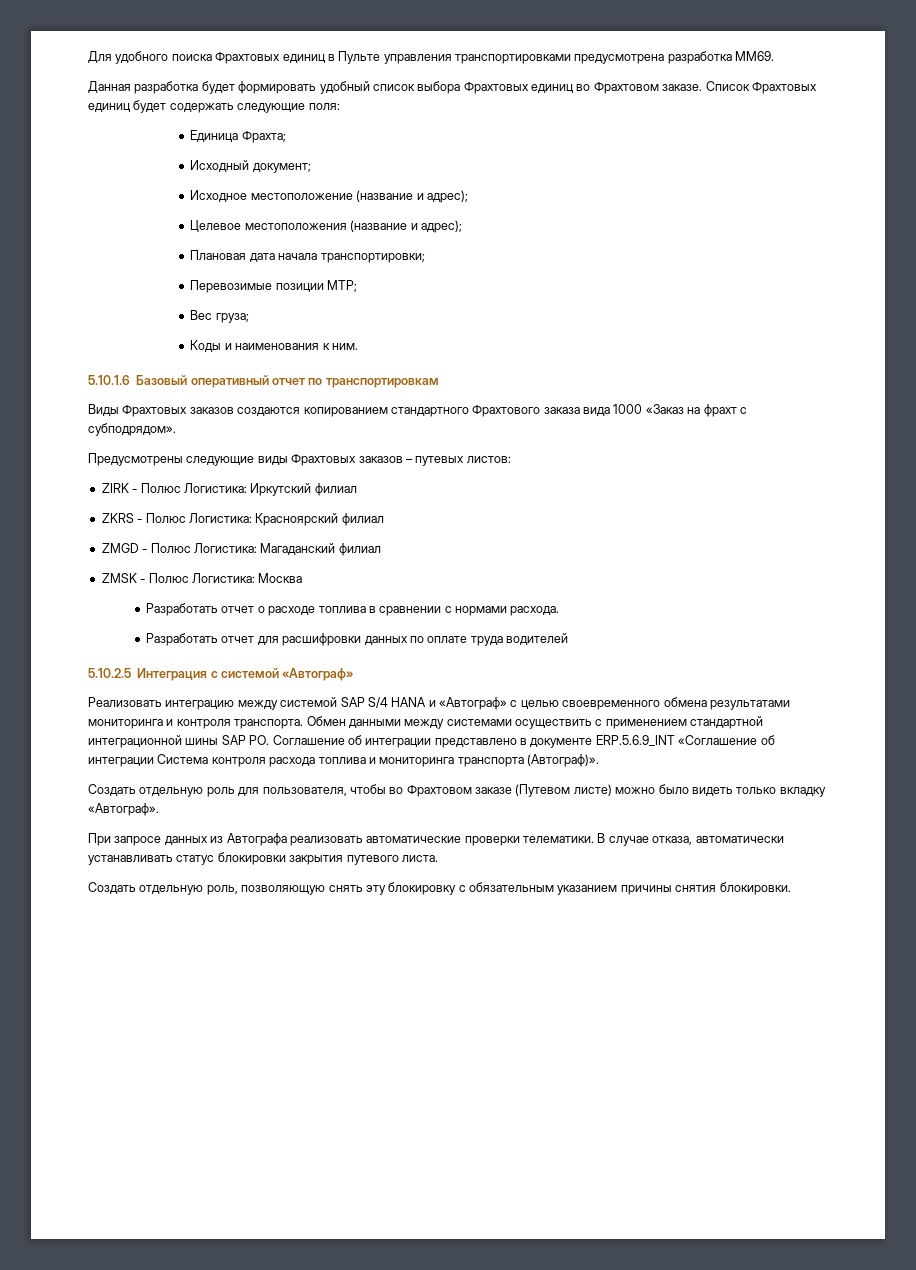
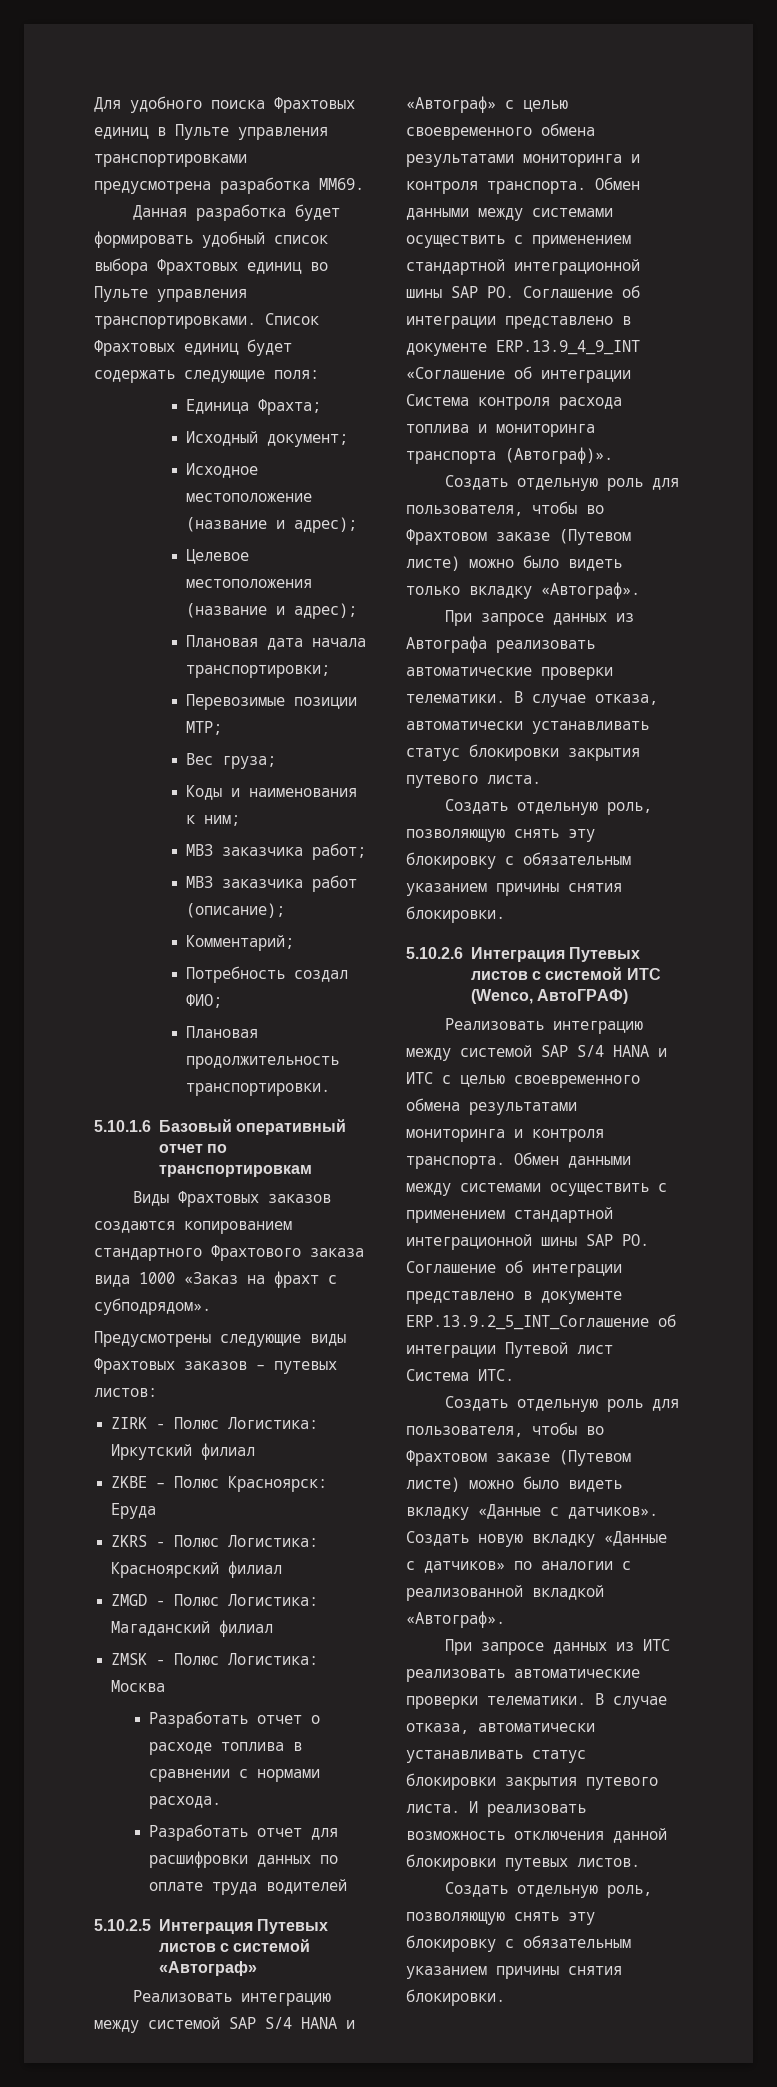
[593,81,703,94] Фрахтовом заказе. -> [94,286,247,302] [94,316,256,329] Пульте управления транспортировками.
[331,343,358,350] ним. -> [203,815,240,826] [185,843,366,860] [185,875,357,892] [185,903,285,918] [185,935,294,951] [185,966,348,983] [185,994,222,1008] [185,1026,258,1038] [185,1056,339,1069] [185,1083,330,1096] ним; // МВЗ заказчика работ; // МВЗ заказчика работ (описание); // Комментарий; // Потребность создал ФИО; // Плановая продолжительность транспортировки.
(357, 489) none -> [111,1476,328,1492] [111,1503,157,1519] // ZKBE – Полюс Красноярск: Еруда
(208, 674) none -> [257,1919,329,1934] [158,1943,216,1952] Путевых листов
[595,735,675,746] ERP.5.6.9_INT -> [496,340,640,355] ERP.13.9_4_9_INT
(791, 888) none -> [406,947,641,962] [470,967,661,980] [470,989,629,1004] [444,1018,643,1034] [406,1045,667,1061] [406,1072,640,1088] [406,1098,577,1115] [406,1129,604,1142] [406,1152,631,1169] [406,1183,667,1196] [406,1207,613,1223] [406,1234,649,1250] [406,1260,622,1277] [406,1291,622,1304] [406,1314,676,1330] [406,1342,613,1358] [406,1369,514,1381] [444,1396,679,1412] [406,1422,604,1437] [406,1450,631,1466] [406,1476,622,1492] [406,1504,658,1520] [406,1531,667,1547] [406,1561,631,1573] [406,1585,604,1601] [406,1611,505,1628] [444,1639,670,1655] [406,1669,640,1682] [406,1693,667,1709] [406,1723,595,1734] [406,1750,586,1763] [406,1773,658,1790] [406,1801,586,1817] [406,1828,667,1843] [406,1854,640,1871] [444,1882,652,1898] [406,1912,595,1925] [406,1935,631,1952] [406,1966,622,1979] [406,1989,505,2006] // 5.10.2.6 Интеграция Путевых листов с системой ИТС (Wenco, АвтоГРАФ) // Реализовать интеграцию между системой SAP S/4 HANA и ИТС с целью своевременного обмена результатами мониторинга и контроля транспорта. Обмен данными между системами осуществить с применением стандартной интеграционной шины SAP PO. Соглашение об интеграции представлено в документе ERP.13.9.2_5_INT_Соглашение об интеграции Путевой лист Система ИТС. // Создать отдельную роль для пользователя, чтобы во Фрахтовом заказе (Путевом листе) можно было видеть вкладку «Данные с датчиков». Создать новую вкладку «Данные с датчиков» по аналогии с реализованной вкладкой «Автограф». // При запросе данных из ИТС реализовать автоматические проверки телематики. В случае отказа, автоматически устанавливать статус блокировки закрытия путевого листа. И реализовать возможность отключения данной блокировки путевых листов. // Создать отдельную роль, позволяющую снять эту блокировку с обязательным указанием причины снятия блокировки.

